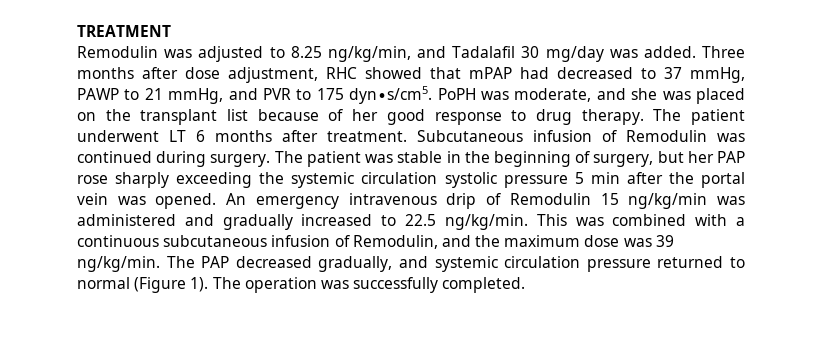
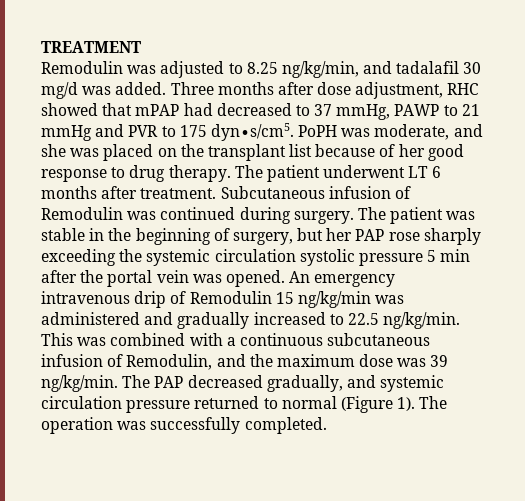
[452,46,604,62] Tadalafil 30 mg/day -> [396,61,482,74] [41,82,78,99] tadalafil 30 mg/d
[168,88,224,104] mmHg, -> [41,125,92,141] mmHg

